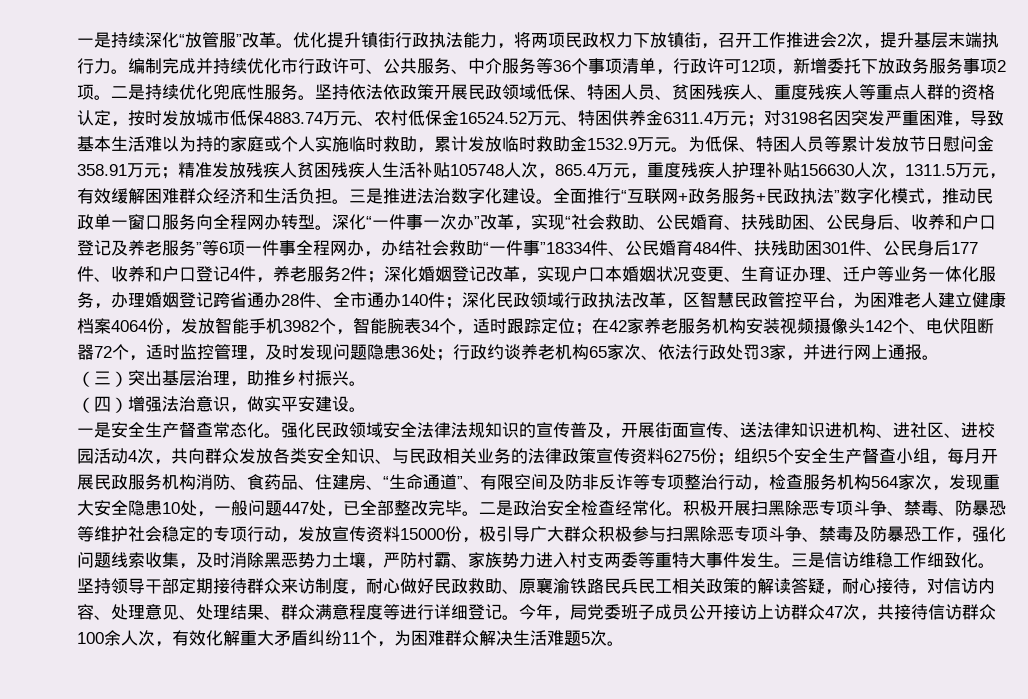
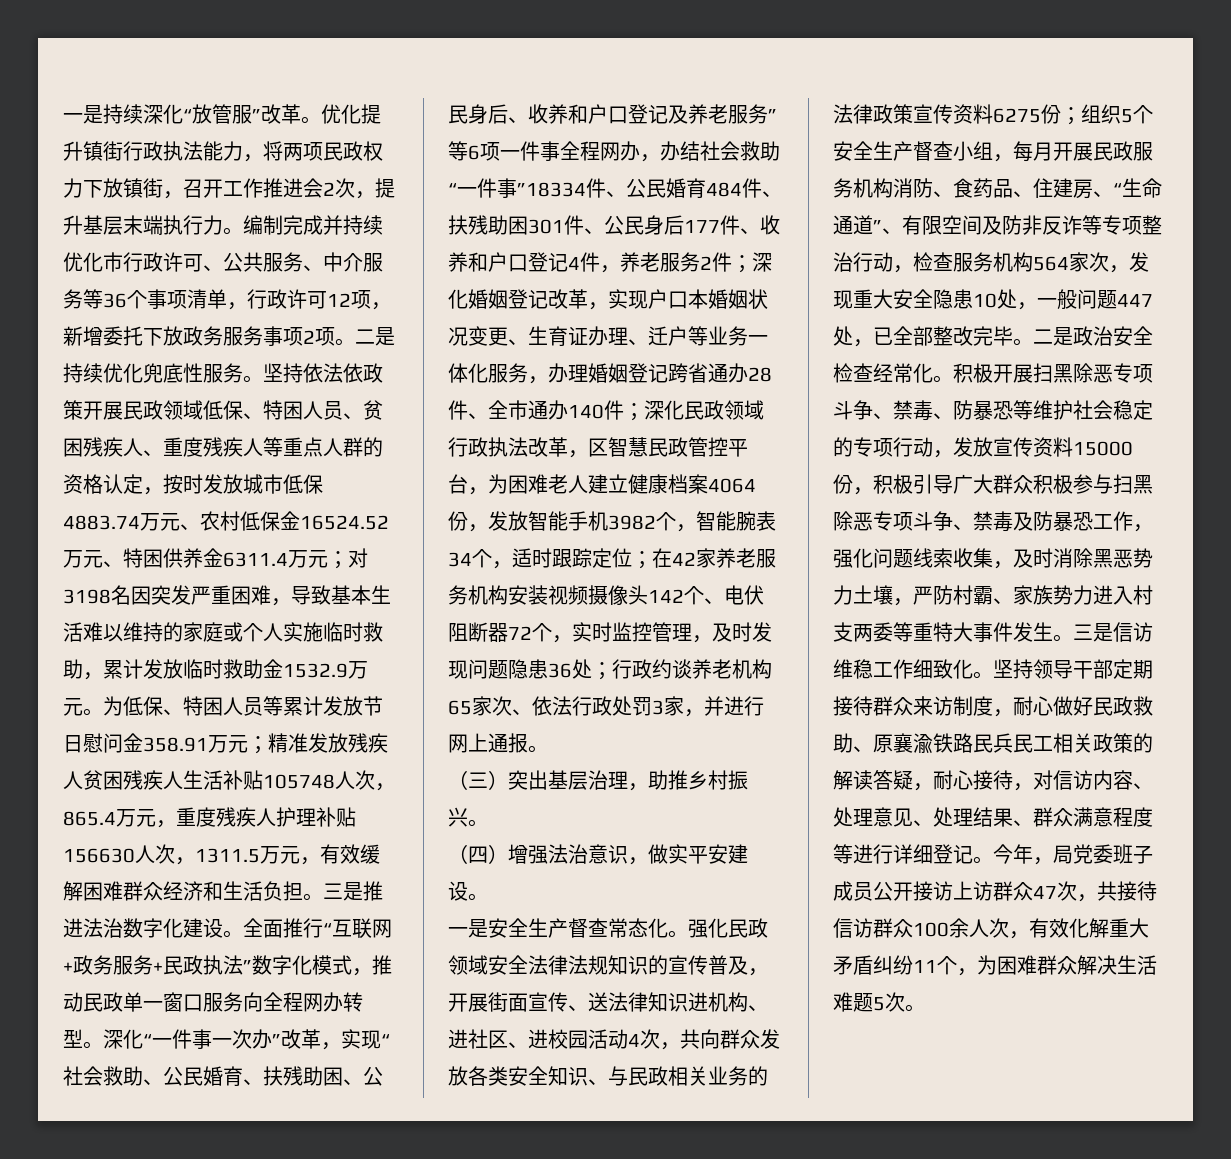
[179,136,196,152] 为 -> [123,622,143,642] 维
[146,344,163,360] 适 -> [572,622,592,642] 实
(479, 540) none -> [873,474,893,494] 积

